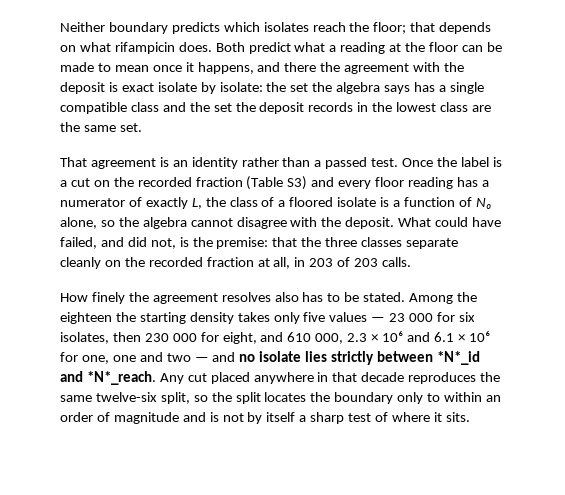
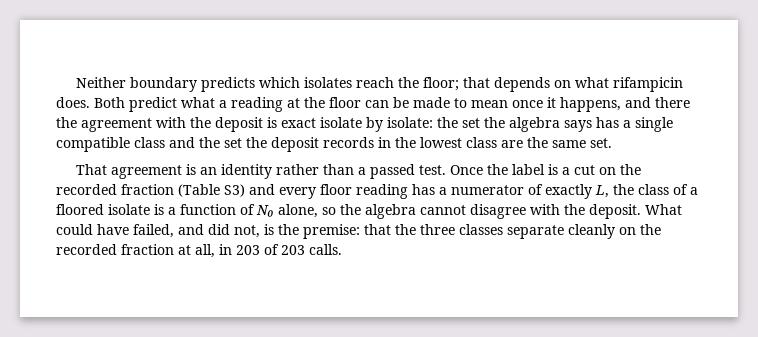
[60,292,478,304] [60,312,475,324] [60,330,490,344] [60,351,480,365] [60,371,501,385] [60,392,501,404] [60,412,470,424] // How finely the agreement resolves also has to be stated. Among the eighteen the starting density takes only five values — 23 000 for six isolates, then 230 000 for eight, and 610 000, 2.3 × 10⁶ and 6.1 × 10⁶ for one, one and two — and no isolate lies strictly between *N*_id and *N*_reach. Any cut placed anywhere in that decade reproduces the same twelve-six split, so the split locates the boundary only to within an order of magnitude and is not by itself a sharp test of where it sits. -> (342, 249) none

